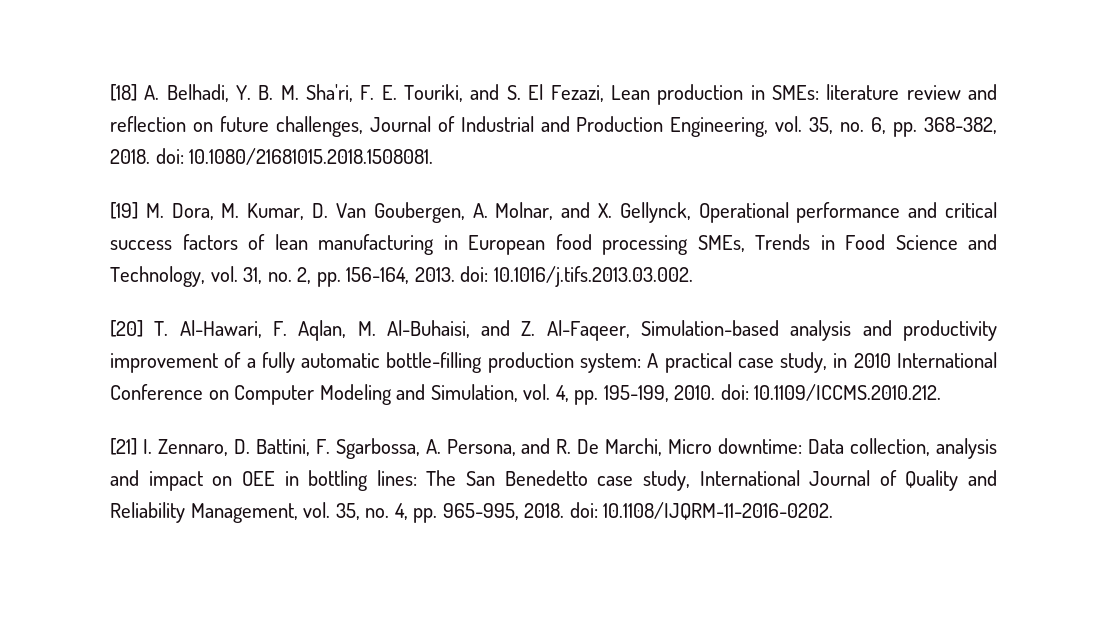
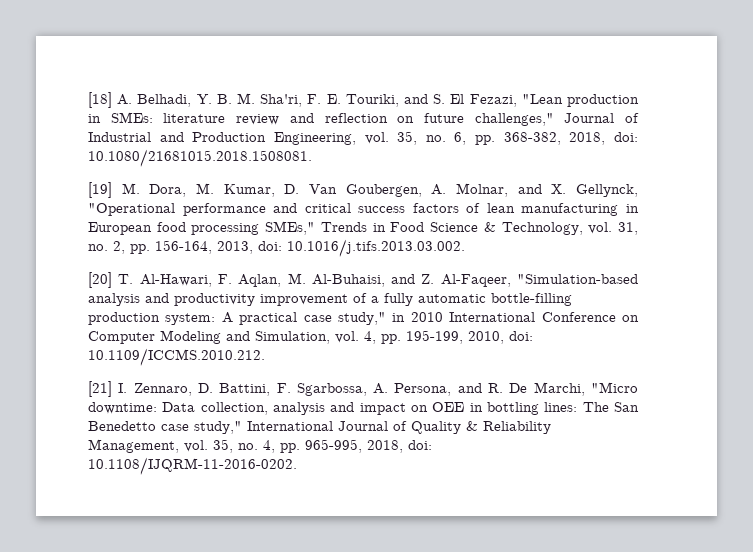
[610,85,650,100] Lean -> [521,94,563,104] "Lean
[275,116,363,137] challenges, -> [474,113,554,126] challenges,"
[110,149,150,164] 2018. -> [569,132,606,145] 2018,
[698,202,789,223] Operational -> [88,203,175,216] "Operational
[697,235,745,252] SMEs, -> [265,221,316,235] SMEs,"
[967,234,997,250] and -> [483,222,496,232] &
[414,267,455,282] 2013. -> [217,241,253,254] 2013,
[641,320,780,336] Simulation-based -> [517,274,639,284] "Simulation-based
[780,352,828,373] study, -> [338,312,386,325] study,"
[674,385,716,400] 2010. -> [468,331,504,344] 2010,
[668,439,713,454] Micro -> [591,382,639,393] "Micro
[642,470,690,491] study, -> [194,421,242,434] study,"
[968,470,997,486] and -> [466,421,478,431] &
[524,503,565,518] 2018. -> [367,440,403,453] 2018,

